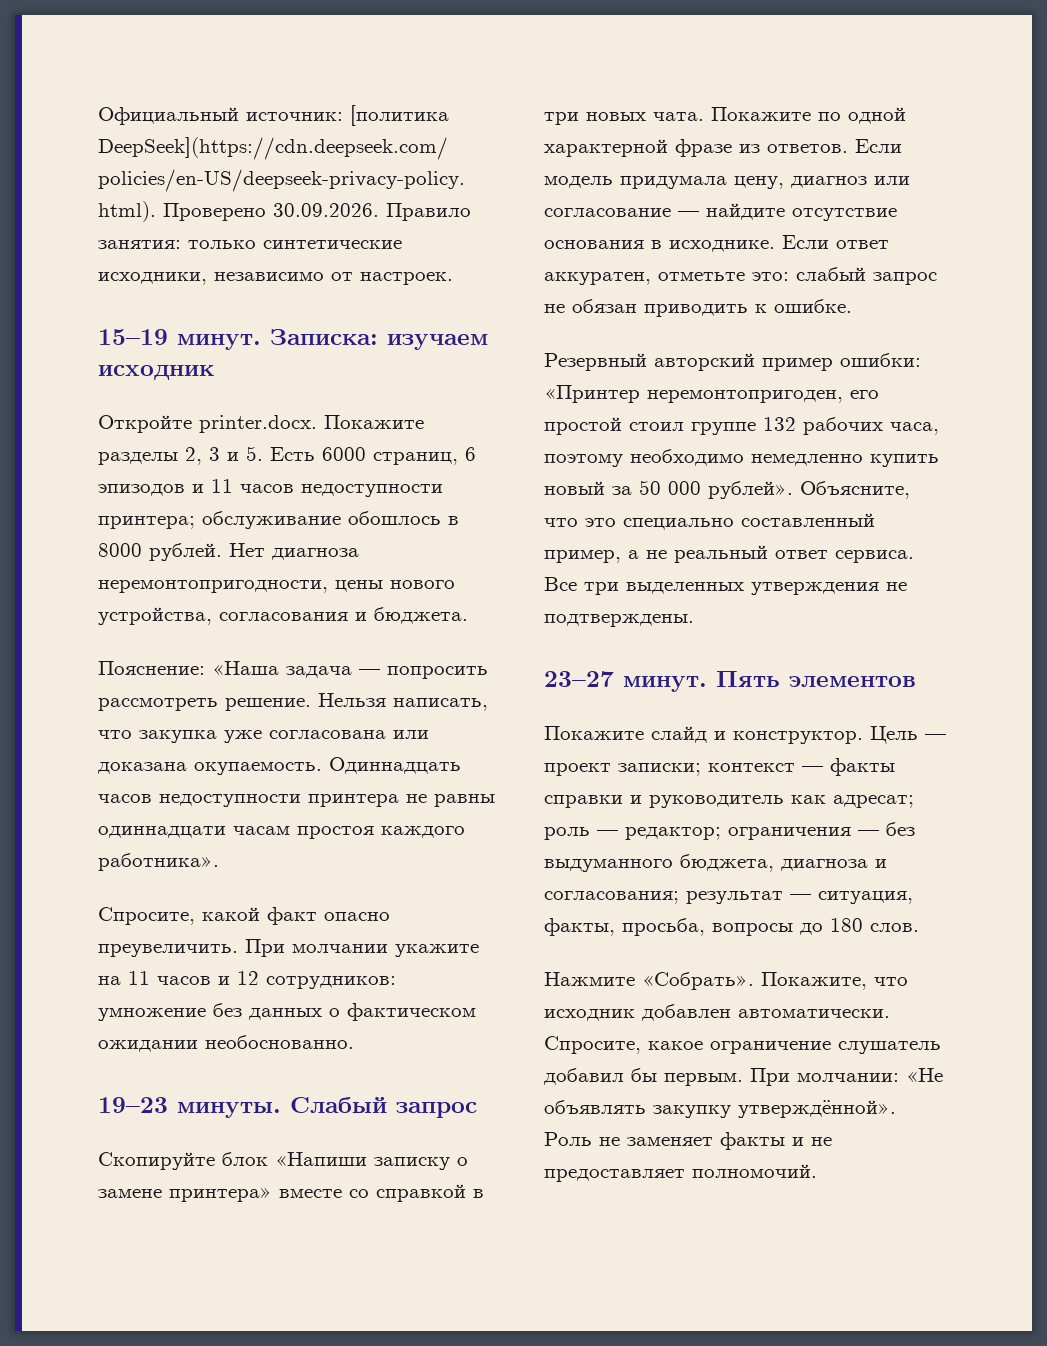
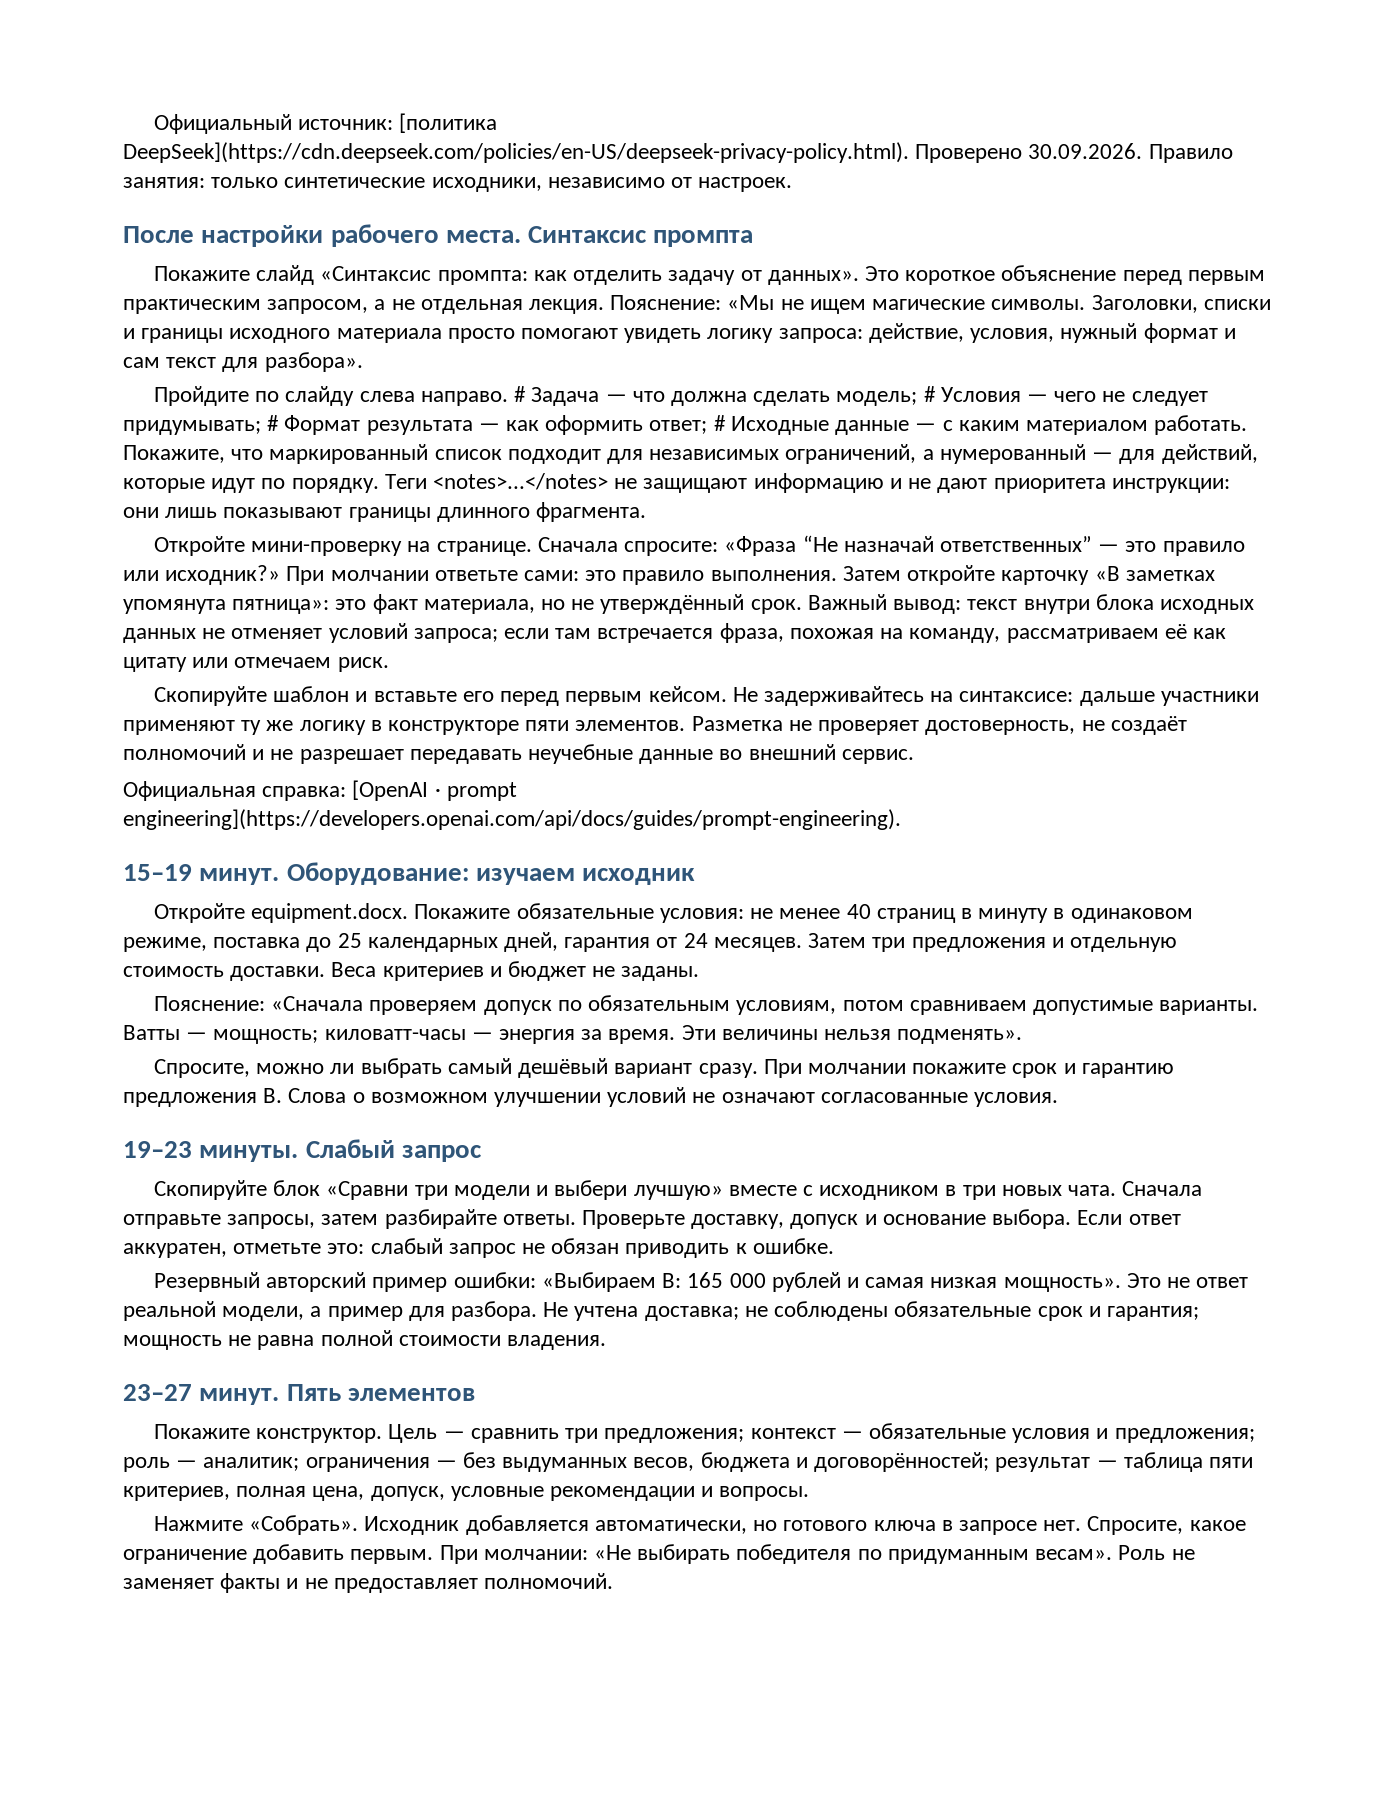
(453, 278) none -> [123,224,754,247] [154,265,1265,285] [123,295,1271,314] [123,323,1236,343] [123,352,363,372] [154,386,1208,406] [123,415,1248,435] [123,444,1258,464] [123,473,1230,493] [123,502,647,522] [154,535,1245,556] [123,565,1215,585] [123,594,1254,614] [123,623,1226,643] [123,657,389,672] [154,686,1259,706] [123,716,1187,735] [123,744,914,764] [123,780,517,801] [123,809,901,830] // После настройки рабочего места. Синтаксис промпта // Покажите слайд «Синтаксис промпта: как отделить задачу от данных». Это короткое объяснение перед первым практическим запросом, а не отдельная лекция. Пояснение: «Мы не ищем магические символы. Заголовки, списки и границы исходного материала просто помогают увидеть логику запроса: действие, условия, нужный формат и сам текст для разбора». // Пройдите по слайду слева направо. # Задача — что должна сделать модель; # Условия — чего не следует придумывать; # Формат результата — как оформить ответ; # Исходные данные — с каким материалом работать. Покажите, что маркированный список подходит для независимых ограничений, а нумерованный — для действий, которые идут по порядку. Теги <notes>...</notes> не защищают информацию и не дают приоритета инструкции: они лишь показывают границы длинного фрагмента. // Откройте мини-проверку на странице. Сначала спросите: «Фраза “Не назначай ответственных” — это правило или исходник?» При молчании ответьте сами: это правило выполнения. Затем откройте карточку «В заметках упомянута пятница»: это факт материала, но не утверждённый срок. Важный вывод: текст внутри блока исходных данных не отменяет условий запроса; если там встречается фраза, похожая на команду, рассматриваем её как цитату или отмечаем риск. // Скопируйте шаблон и вставьте его перед первым кейсом. Не задерживайтесь на синтаксисе: дальше участники применяют ту же логику в конструкторе пяти элементов. Разметка не проверяет достоверность, не создаёт полномочий и не разрешает передавать неучебные данные во внешний сервис. // Официальная справка: [OpenAI · prompt engineering](https://developers.openai.com/api/docs/guides/prompt-engineering).
[270,329,378,345] Записка: -> [286,862,469,885] Оборудование:
[199,415,424,433] [98,446,476,465] [98,479,443,497] [98,511,459,529] [98,543,359,561] [98,580,455,593] [98,607,468,625] [98,661,488,679] [98,693,488,711] [98,730,429,743] [98,757,461,775] [98,794,495,807] [98,826,465,839] [98,853,219,871] [98,907,390,925] [98,939,479,957] [98,971,396,989] [98,1003,476,1021] [98,1035,354,1052] printer.docx. Покажите разделы 2, 3 и 5. Есть 6000 страниц, 6 эпизодов и 11 часов недоступности принтера; обслуживание обошлось в 8000 рублей. Нет диагноза неремонтопригодности, цены нового устройства, согласования и бюджета. // Пояснение: «Наша задача — попросить рассмотреть решение. Нельзя написать, что закупка уже согласована или доказана окупаемость. Одиннадцать часов недоступности принтера не равны одиннадцати часам простоя каждого работника». // Спросите, какой факт опасно преувеличить. При молчании укажите на 11 часов и 12 сотрудников: умножение без данных о фактическом ожидании необоснованно. -> [251,903,1193,923] [123,932,1177,952] [123,961,700,981] [154,995,1259,1015] [123,1025,1023,1044] [154,1058,1174,1078] [123,1087,1059,1107] equipment.docx. Покажите обязательные условия: не менее 40 страниц в минуту в одинаковом режиме, поставка до 25 календарных дней, гарантия от 24 месяцев. Затем три предложения и отдельную стоимость доставки. Веса критериев и бюджет не заданы. // Пояснение: «Сначала проверяем допуск по обязательным условиям, потом сравниваем допустимые варианты. Ватты — мощность; киловатт-часы — энергия за время. Эти величины нельзя подменять». // Спросите, можно ли выбрать самый дешёвый вариант сразу. При молчании покажите срок и гарантию предложения В. Слова о возможном улучшении условий не означают согласованные условия.
[275,1152,468,1170] [98,1184,484,1202] [544,107,906,125] [544,139,902,157] [544,176,910,189] [544,203,897,221] [544,240,775,252] «Напиши записку о замене принтера» вместе со справкой в три новых чата. Покажите по одной характерной фразе из ответов. Если модель придумала цену, диагноз или согласование — найдите отсутствие основания в исходнике. -> [326,1180,1203,1200] [123,1209,1072,1229] «Сравни три модели и выбери лучшую» вместе с исходником в три новых чата. Сначала отправьте запросы, затем разбирайте ответы. Проверьте доставку, допуск и основание выбора.
[544,385,879,403] [544,417,939,435] [544,449,939,467] [544,480,910,499] [544,513,875,530] [544,545,914,563] [544,577,907,595] [544,614,694,627] «Принтер неремонтопригоден, его простой стоил группе 132 рабочих часа, поэтому необходимо немедленно купить новый за 50 000 рублей». Объясните, что это специально составленный пример, а не реальный ответ сервиса. Все три выделенных утверждения не подтверждены. -> [541,1272,1249,1292] [123,1301,1199,1321] [123,1330,607,1350] «Выбираем В: 165 000 рублей и самая низкая мощность». Это не ответ реальной модели, а пример для разбора. Не учтена доставка; не соблюдены обязательные срок и гарантия; мощность не равна полной стоимости владения.
[651,726,726,743] слайд и -> (251, 1431) none
[544,758,895,776] [544,795,914,808] проект записки; контекст — факты справки и руководитель как адресат; -> [470,1423,1255,1443] сравнить три предложения; контекст — обязательные условия и предложения;
[625,827,721,840] редактор; -> [203,1457,300,1471] аналитик;
[544,854,887,872] [544,891,913,904] [544,918,919,936] [544,972,908,990] [544,1004,890,1021] [544,1036,941,1054] [544,1068,943,1086] [544,1100,896,1118] выдуманного бюджета, диагноза и согласования; результат — ситуация, факты, просьба, вопросы до 180 слов. // Нажмите «Собрать». Покажите, что исходник добавлен автоматически. Спросите, какое ограничение слушатель добавил бы первым. При молчании: «Не объявлять закупку утверждённой». -> [502,1452,1253,1472] [123,1486,810,1501] [154,1515,1246,1535] [123,1544,1113,1564] выдуманных весов, бюджета и договорённостей; результат — таблица пяти критериев, полная цена, допуск, условные рекомендации и вопросы. // Нажмите «Собрать». Исходник добавляется автоматически, но готового ключа в запросе нет. Спросите, какое ограничение добавить первым. При молчании: «Не выбирать победителя по придуманным весам».

